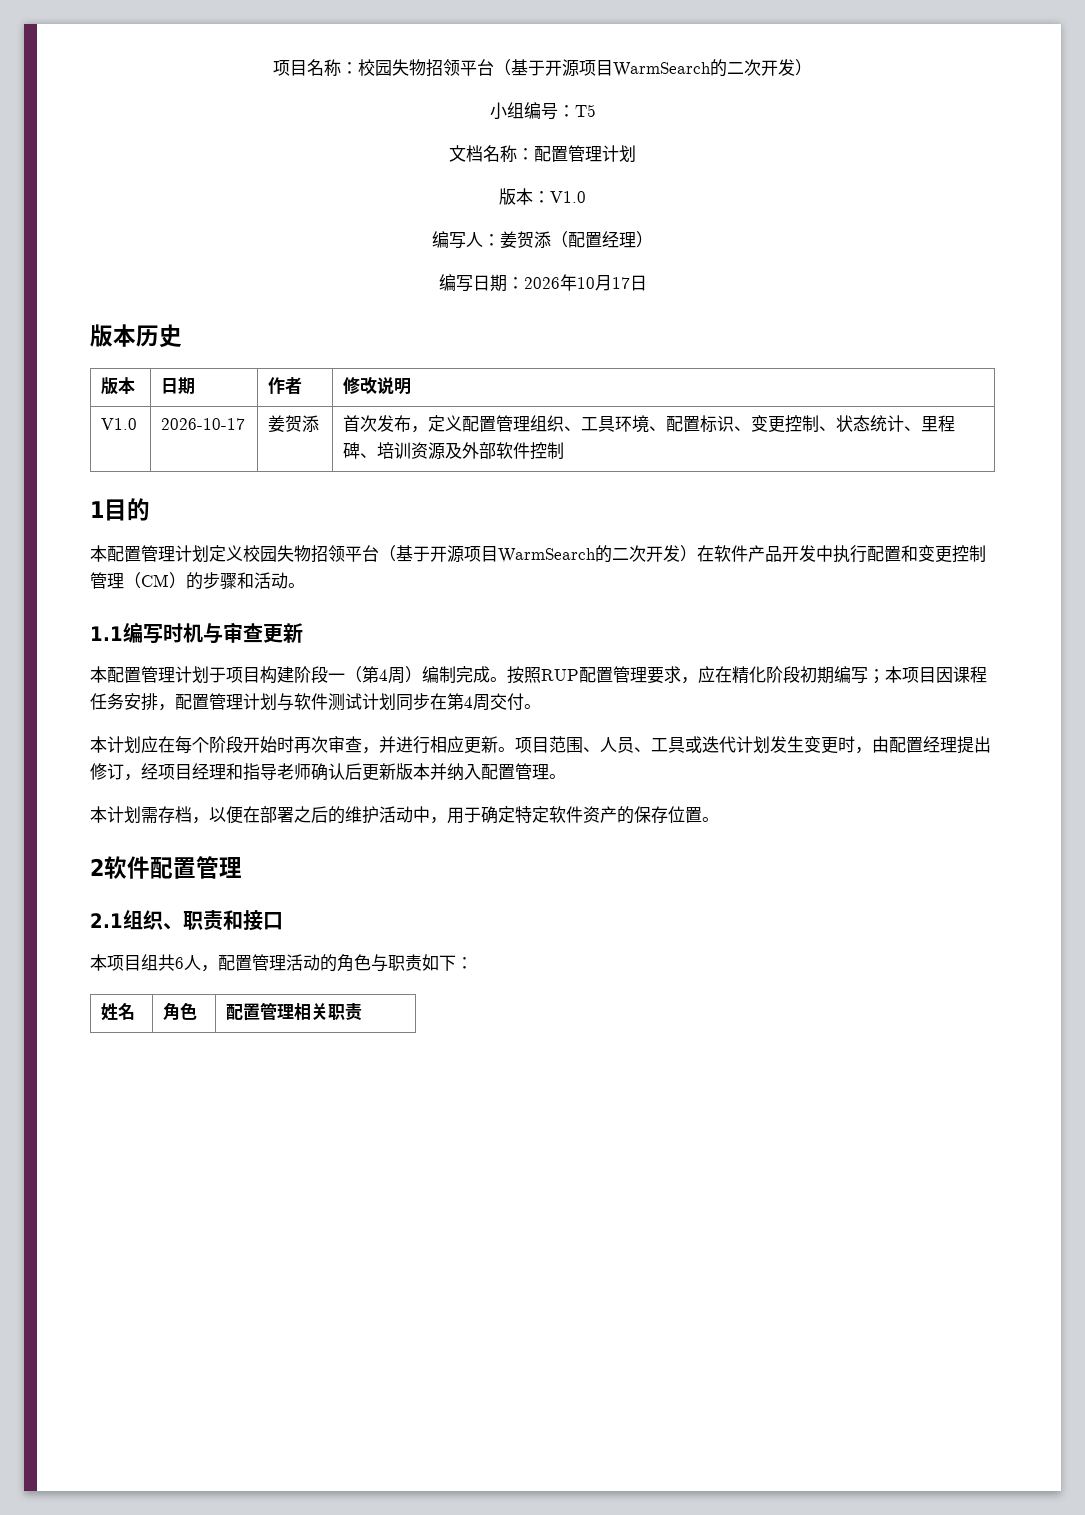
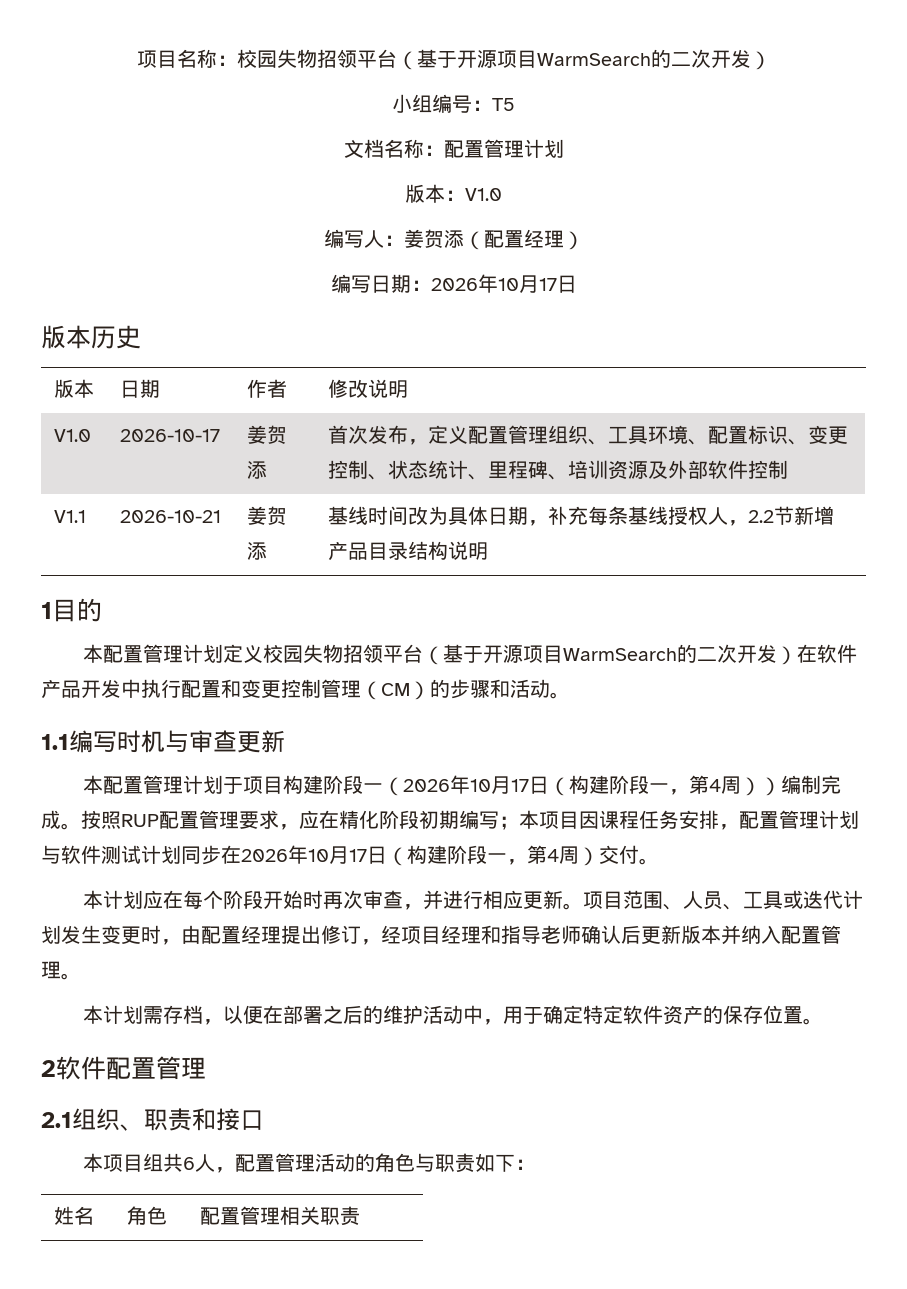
(564, 450) none -> [53,510,86,523] [119,510,221,523] [246,506,287,525] [246,542,267,560] [327,506,834,526] [327,541,488,560] // V1.1 | 2026-10-21 | 姜贺添 | 基线时间改为具体日期，补充每条基线授权人，2.2节新增产品目录结构说明
[362,666,422,684] 第4周） -> [403,775,782,796] 2026年10月17日（构建阶段一，第4周））
[447,693,490,711] 第4周 -> [241,845,599,866] 2026年10月17日（构建阶段一，第4周）

